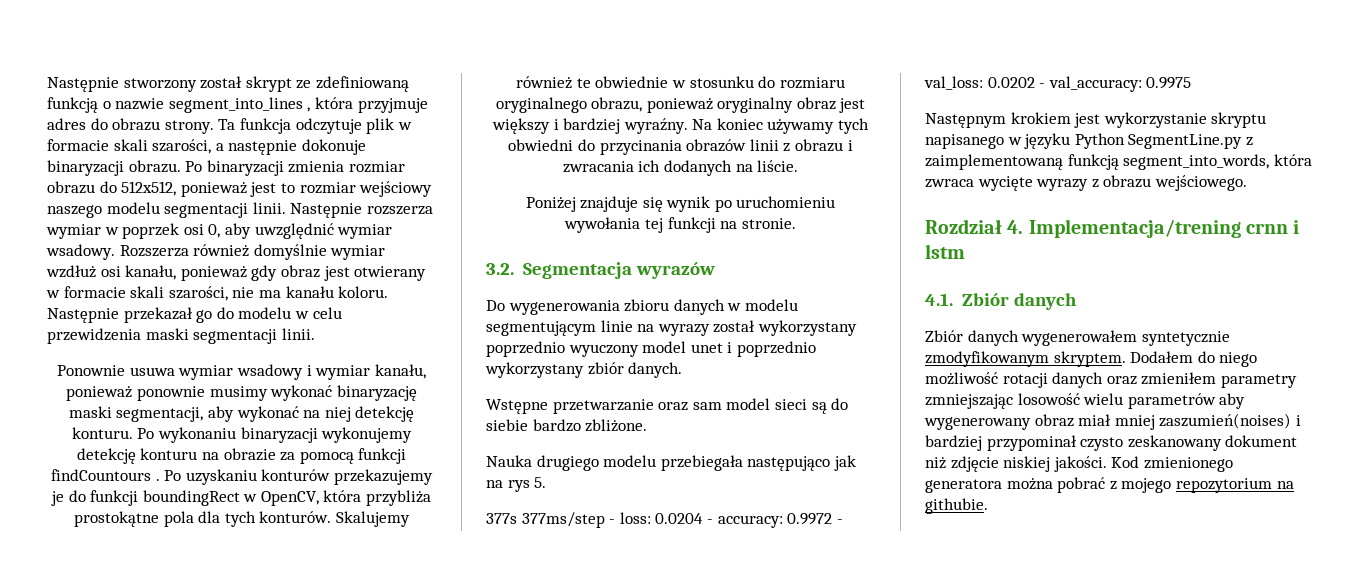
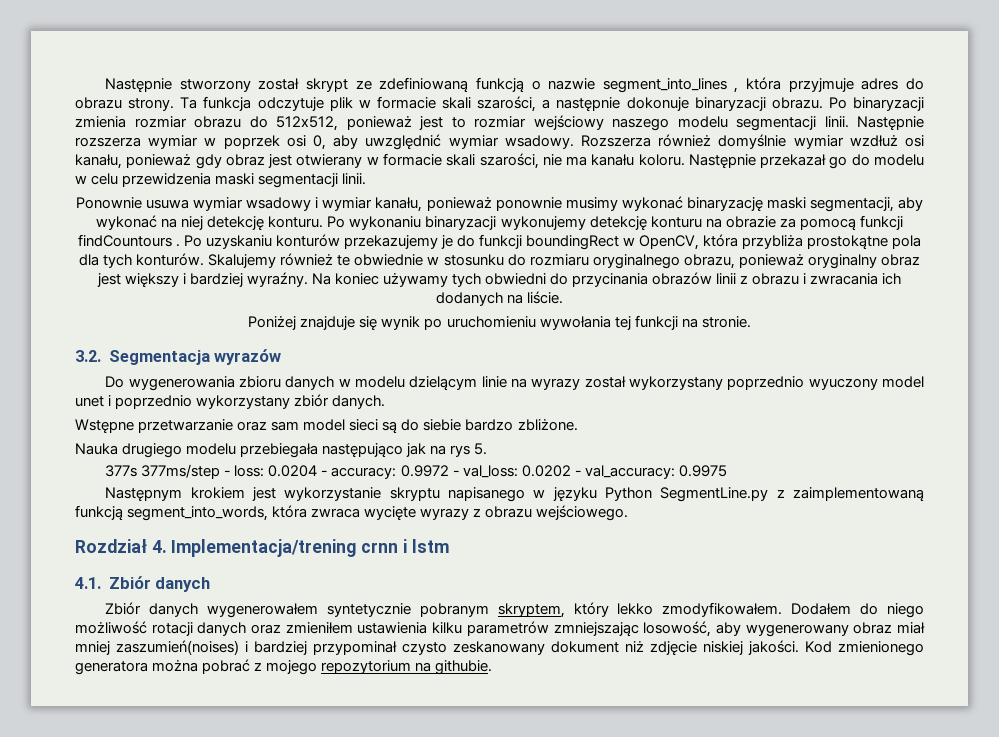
[486,321,596,336] segmentującym -> [409,376,478,391] dzielącym
[925,351,1126,367] zmodyfikowanym skryptem. -> [419,602,783,618] pobranym skryptem, który lekko zmodyfikowałem.
[1220,374,1297,388] [925,393,1216,409] parametry zmniejszając losowość wielu parametrów -> [357,621,712,637] ustawienia kilku parametrów zmniejszając losowość,

